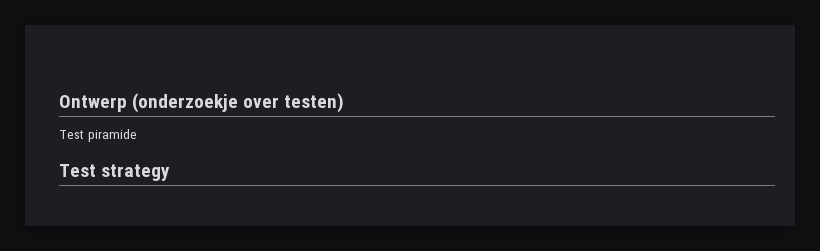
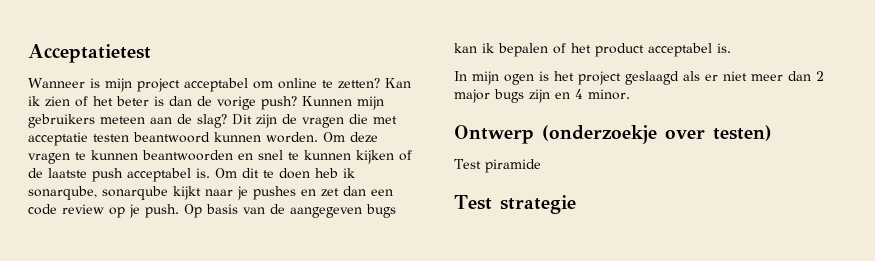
(59, 103) none -> [28,44,151,63] [28,78,411,92] [28,96,384,110] [28,114,397,128] [28,132,378,146] [28,150,412,164] [28,168,355,182] [28,186,393,200] [28,204,396,218] [454,43,731,57] [454,71,824,85] [454,89,630,103] Acceptatietest // Wanneer is mijn project acceptabel om online te zetten? Kan ik zien of het beter is dan de vorige push? Kunnen mijn gebruikers meteen aan de slag? Dit zijn de vragen die met acceptatie testen beantwoord kunnen worden. Om deze vragen te kunnen beantwoorden en snel te kunnen kijken of de laatste push acceptabel is. Om dit te doen heb ik sonarqube, sonarqube kijkt naar je pushes en zet dan een code review op je push. Op basis van de aangegeven bugs kan ik bepalen of het product acceptabel is. // In mijn ogen is het project geslaagd als er niet meer dan 2 major bugs zijn en 4 minor. //
[101,164,171,181] strategy -> [499,195,576,214] strategie

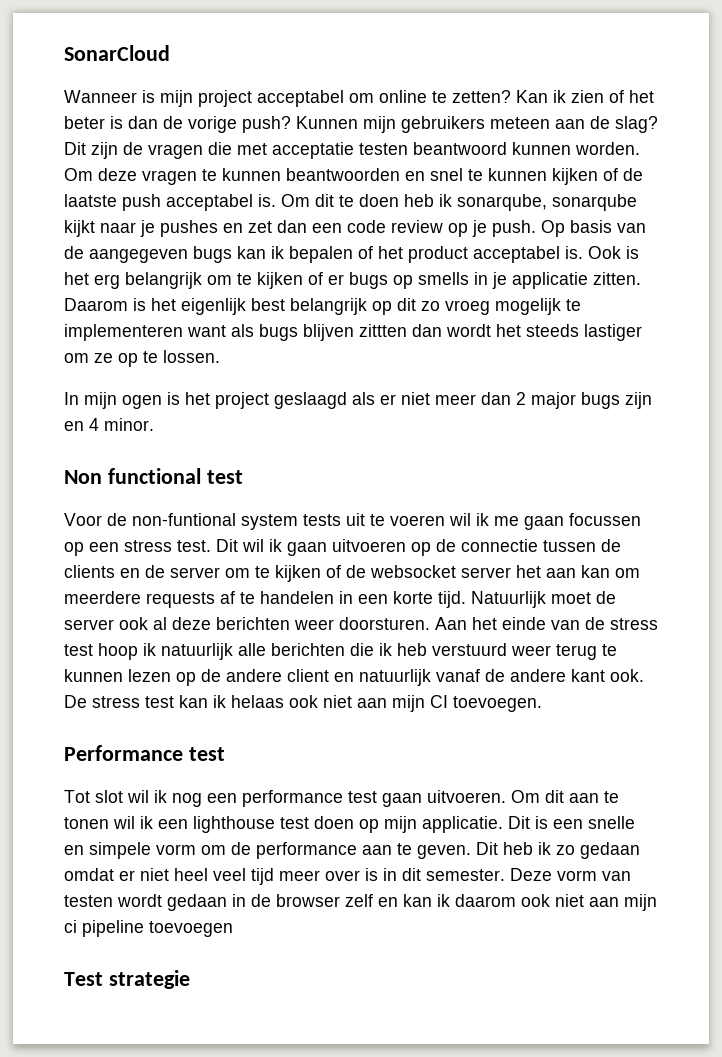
[28,44,151,63] Acceptatietest -> [64,45,170,61] SonarCloud
(731, 48) none -> [588,246,639,259] [64,272,641,289] [64,298,581,315] [64,324,642,341] [64,350,220,367] Ook is het erg belangrijk om te kijken of er bugs op smells in je applicatie zitten. Daarom is het eigenlijk best belangrijk op dit zo vroeg mogelijk te implementeren want als bugs blijven zittten dan wordt het steeds lastiger om ze op te lossen.
[454,125,772,144] [454,159,541,173] Ontwerp (onderzoekje over testen) // Test piramide -> [64,468,243,484] [64,513,641,530] [64,539,621,556] [64,565,640,582] [64,591,616,608] [64,617,658,630] [64,643,617,660] [64,669,644,686] [64,695,542,712] [64,745,225,761] [64,790,619,807] [64,816,635,833] [64,842,640,859] [64,868,631,885] [64,894,657,911] [64,920,233,937] Non functional test // Voor de non-funtional system tests uit te voeren wil ik me gaan focussen op een stress test. Dit wil ik gaan uitvoeren op de connectie tussen de clients en de server om te kijken of de websocket server het aan kan om meerdere requests af te handelen in een korte tijd. Natuurlijk moet de server ook al deze berichten weer doorsturen. Aan het einde van de stress test hoop ik natuurlijk alle berichten die ik heb verstuurd weer terug te kunnen lezen op de andere client en natuurlijk vanaf de andere kant ook. De stress test kan ik helaas ook niet aan mijn CI toevoegen. // Performance test // Tot slot wil ik nog een performance test gaan uitvoeren. Om dit aan te tonen wil ik een lighthouse test doen op mijn applicatie. Dit is een snelle en simpele vorm om de performance aan te geven. Dit heb ik zo gedaan omdat er niet heel veel tijd meer over is in dit semester. Deze vorm van testen wordt gedaan in de browser zelf en kan ik daarom ook niet aan mijn ci pipeline toevoegen

